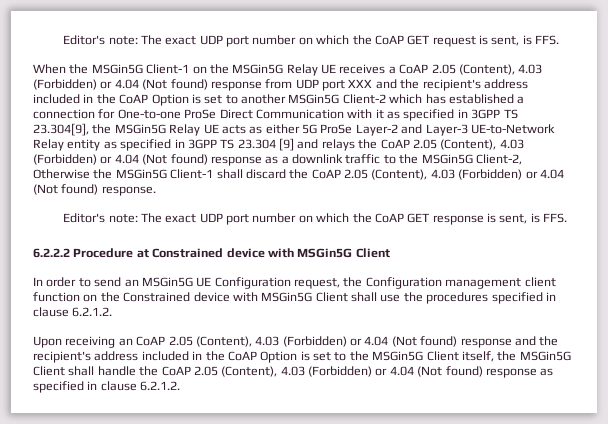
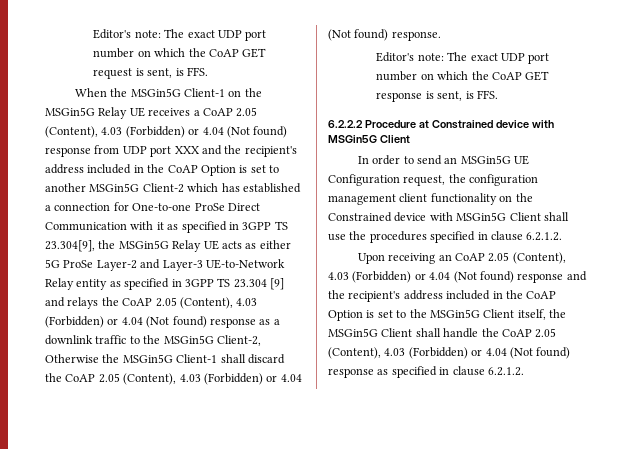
[365,277,442,289] Configuration -> [469,174,539,186] configuration
[33,292,80,302] function -> [430,193,497,205] functionality

